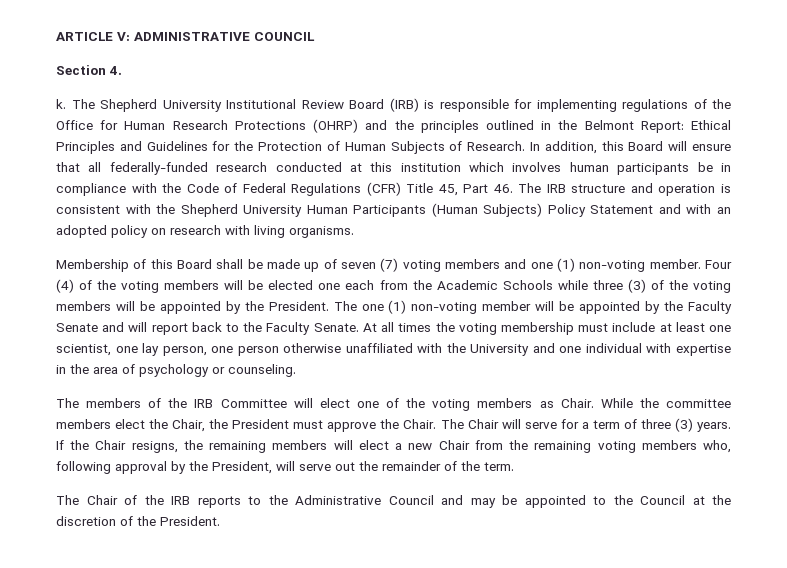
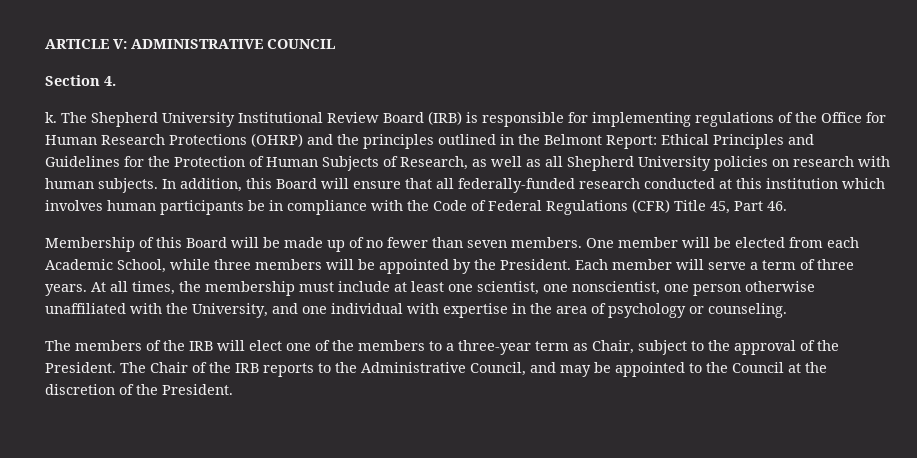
[467,141,526,151] Research. -> [400,156,890,171] [45,178,158,193] Research, as well as all Shepherd University policies on research with human subjects.
[518,183,731,196] [56,203,731,217] [56,225,354,238] The IRB structure and operation is consistent with the Shepherd University Human Participants (Human Subjects) Policy Statement and with an adopted policy on research with living organisms. -> (787, 206) none
[216,259,244,269] shall -> [231,237,259,248] will
[341,258,732,272] [56,279,731,293] seven (7) voting members and one (1) non-voting member. Four (4) of the voting members will be elected one each from the Academic Schools while three (3) of the voting -> [366,237,859,248] [45,259,251,273] no fewer than seven members. One member will be elected from each Academic School, while three
[333,300,733,314] [56,322,497,335] The one (1) non-voting member will be appointed by the Faculty Senate and will report back to the Faculty Senate. At all times the voting -> [575,259,854,270] [45,281,201,296] Each member will serve a term of three years. At all times, the
[142,343,207,356] lay person, -> [572,281,660,295] nonscientist,
[470,344,530,356] University -> [192,303,268,318] University,
[220,399,287,408] Committee -> (213, 346) none
[432,398,732,411] [56,418,731,432] [56,440,732,453] [56,461,514,474] voting members as Chair. While the committee members elect the Chair, the President must approve the Chair. The Chair will serve for a term of three (3) years. If the Chair resigns, the remaining members will elect a new Chair from the remaining voting members who, following approval by the President, will serve out the remainder of the term. // -> [358,340,839,355] [45,362,116,373] members to a three-year term as Chair, subject to the approval of the President.
[388,495,434,505] Council -> [470,362,526,376] Council,

